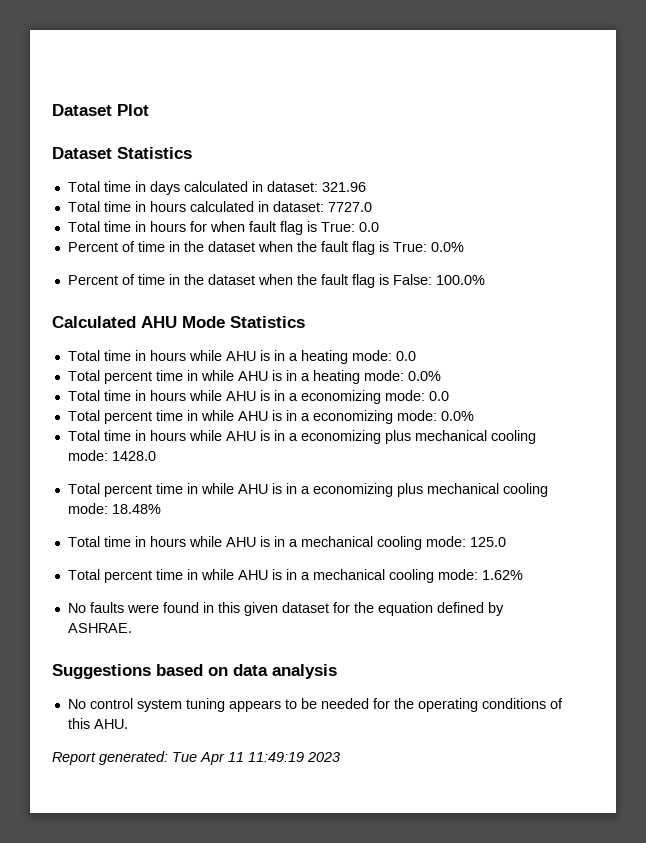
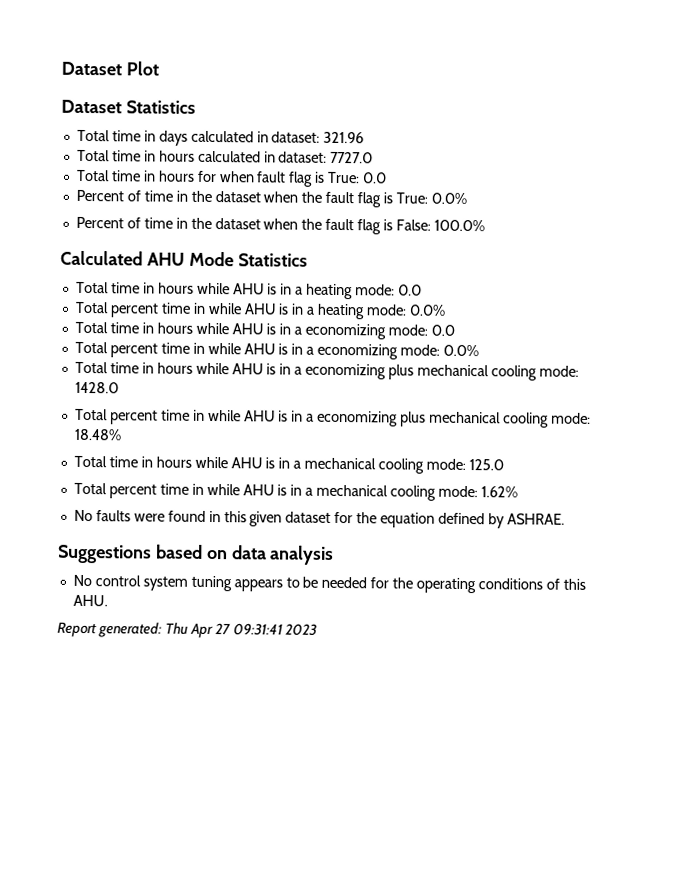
[172,752,304,765] Tue Apr 11 11:49:19 -> [164,622,283,639] Thu Apr 27 09:31:41

